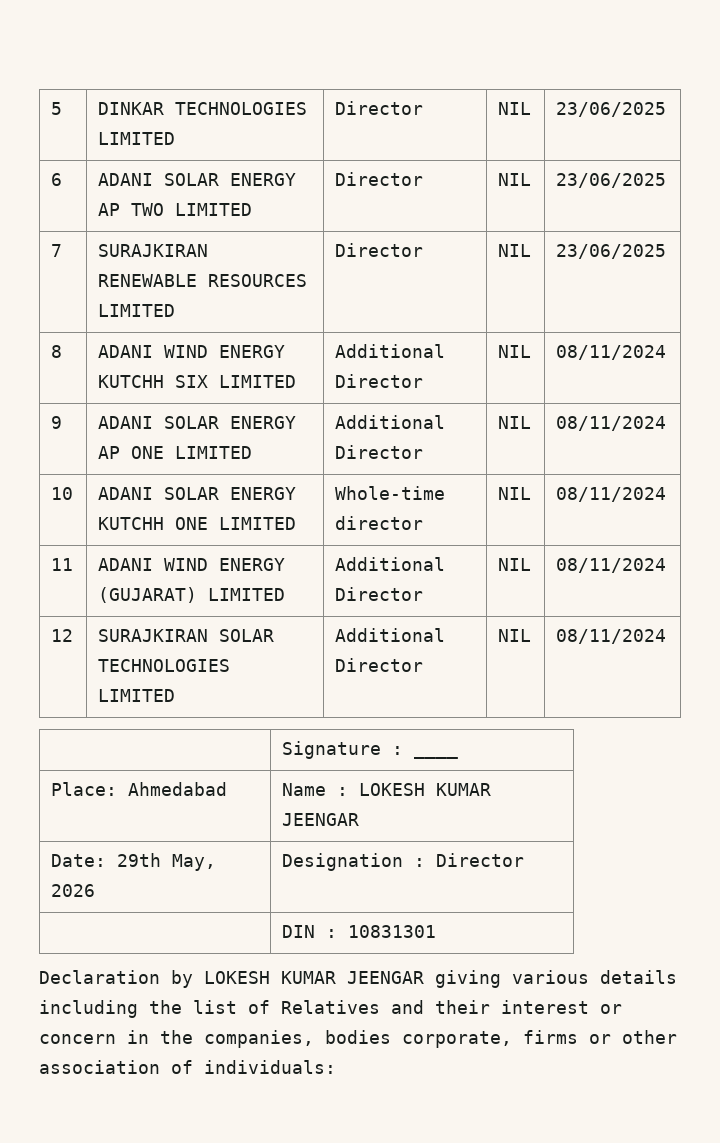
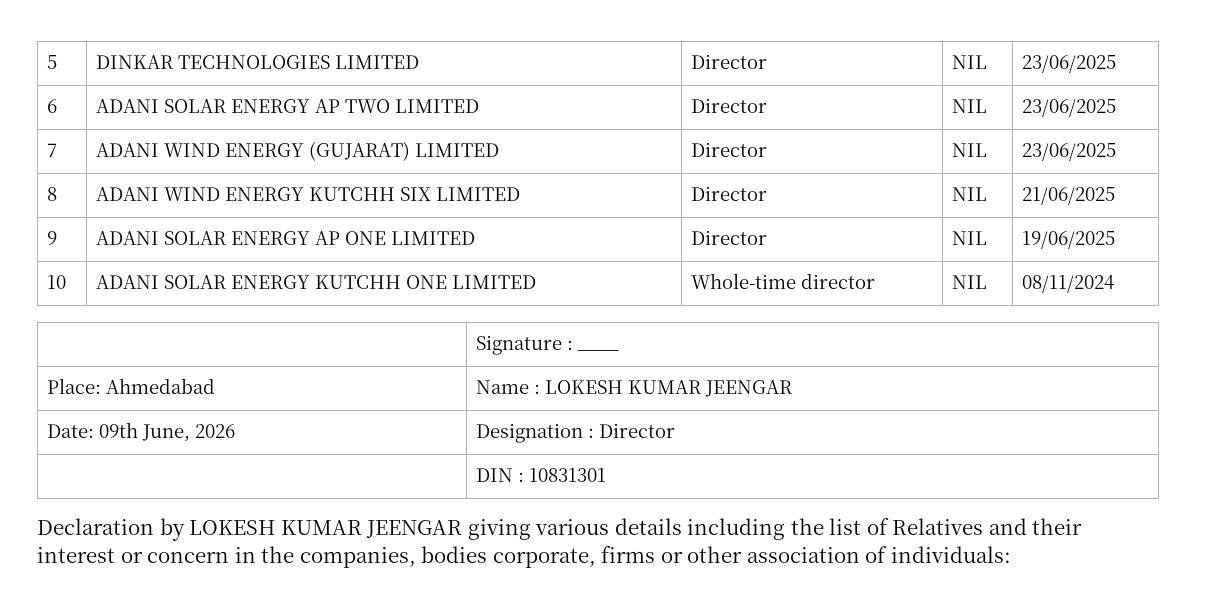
[98,244,209,257] [98,274,308,287] SURAJKIRAN RENEWABLE RESOURCES -> [95,141,410,161] ADANI WIND ENERGY (GUJARAT)
[335,344,446,358] [335,374,424,388] [498,345,532,358] [556,345,667,360] Additional Director | NIL | 08/11/2024 -> [690,186,767,201] [951,187,987,201] [1021,187,1115,205] Director | NIL | 21/06/2025
[335,415,446,429] [335,445,424,459] [498,416,532,429] [556,416,667,431] Additional Director | NIL | 08/11/2024 -> [690,230,767,245] [951,231,987,245] [1021,231,1115,249] Director | NIL | 19/06/2025
[51,558,74,571] [98,558,286,571] [98,587,286,603] [335,557,446,571] [335,587,424,601] [498,558,532,571] [556,558,667,573] [51,629,74,642] [98,629,275,642] [98,659,231,672] [98,689,176,702] [335,628,446,642] [335,658,424,672] [498,629,532,642] [556,629,667,644] // 11 | ADANI WIND ENERGY (GUJARAT) LIMITED | Additional Director | NIL | 08/11/2024 // 12 | SURAJKIRAN SOLAR TECHNOLOGIES LIMITED | Additional Director | NIL | 08/11/2024 -> (1114, 284) none
[117,853,217,871] 29th May, -> [98,422,190,442] 09th June,

